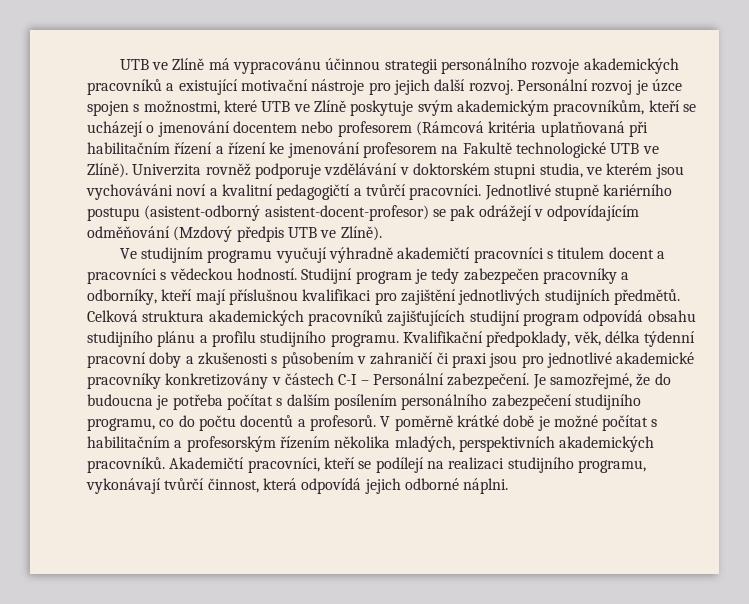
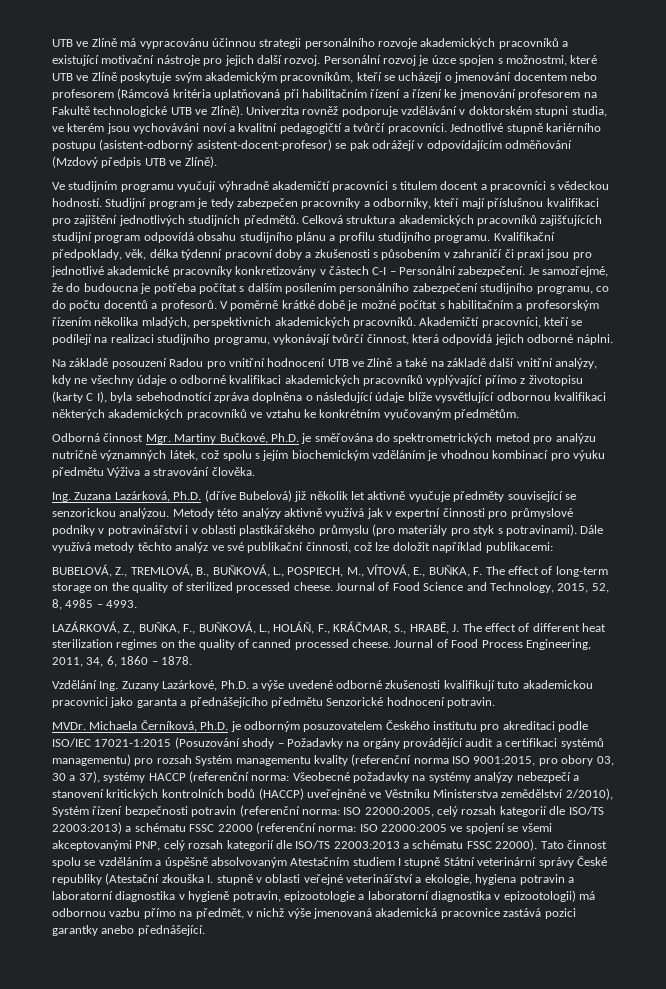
(509, 486) none -> [52,358,597,369] [52,375,583,386] [52,391,606,403] [52,409,519,420] [52,433,596,444] [52,450,605,461] [52,467,255,478] [52,490,576,502] [52,508,573,519] [52,524,604,536] [52,542,553,553] [52,564,608,577] [52,582,609,593] [52,599,138,610] [52,621,606,634] [52,639,591,650] [52,656,192,667] [52,680,593,691] [52,697,495,708] [52,720,589,732] [52,737,604,749] [52,754,614,766] [52,771,579,783] [52,788,613,800] [52,805,604,817] [52,822,552,834] [52,839,607,851] [52,856,607,868] [52,873,574,885] [52,890,596,902] [52,908,576,919] [52,925,205,936] // Na základě posouzení Radou pro vnitřní hodnocení UTB ve Zlíně a také na základě další vnitřní analýzy, kdy ne všechny údaje o odborné kvalifikaci akademických pracovníků vyplývající přímo z životopisu (karty C I), byla sebehodnotící zpráva doplněna o následující údaje blíže vysvětlující odbornou kvalifikaci některých akademických pracovníků ve vztahu ke konkrétním vyučovaným předmětům. // Odborná činnost Mgr. Martiny Bučkové, Ph.D. je směřována do spektrometrických metod pro analýzu nutričně významných látek, což spolu s jejím biochemickým vzděláním je vhodnou kombinací pro výuku předmětu Výživa a stravování člověka. // Ing. Zuzana Lazárková, Ph.D. (dříve Bubelová) již několik let aktivně vyučuje předměty související se senzorickou analýzou. Metody této analýzy aktivně využívá jak v expertní činnosti pro průmyslové podniky v potravinářství i v oblasti plastikářského průmyslu (pro materiály pro styk s potravinami). Dále využívá metody těchto analýz ve své publikační činnosti, což lze doložit například publikacemi: // BUBELOVÁ, Z., TREMLOVÁ, B., BUŇKOVÁ, L., POSPIECH, M., VÍTOVÁ, E., BUŇKA, F. The effect of long-term storage on the quality of sterilized processed cheese. Journal of Food Science and Technology, 2015, 52, 8, 4985 – 4993. // LAZÁRKOVÁ, Z., BUŇKA, F., BUŇKOVÁ, L., HOLÁŇ, F., KRÁČMAR, S., HRABĚ, J. The effect of different heat sterilization regimes on the quality of canned processed cheese. Journal of Food Process Engineering, 2011, 34, 6, 1860 – 1878. // Vzdělání Ing. Zuzany Lazárkové, Ph.D. a výše uvedené odborné zkušenosti kvalifikují tuto akademickou pracovnici jako garanta a přednášejícího předmětu Senzorické hodnocení potravin. // MVDr. Michaela Černíková, Ph.D. je odborným posuzovatelem Českého institutu pro akreditaci podle ISO/IEC 17021-1:2015 (Posuzování shody – Požadavky na orgány provádějící audit a certifikaci systémů managementu) pro rozsah Systém managementu kvality (referenční norma ISO 9001:2015, pro obory 03, 30 a 37), systémy HACCP (referenční norma: Všeobecné požadavky na systémy analýzy nebezpečí a stanovení kritických kontrolních bodů (HACCP) uveřejněné ve Věstníku Ministerstva zemědělství 2/2010), Systém řízení bezpečnosti potravin (referenční norma: ISO 22000:2005, celý rozsah kategorií dle ISO/TS 22003:2013) a schématu FSSC 22000 (referenční norma: ISO 22000:2005 ve spojení se všemi akceptovanými PNP, celý rozsah kategorií dle ISO/TS 22003:2013 a schématu FSSC 22000). Tato činnost spolu se vzděláním a úspěšně absolvovaným Atestačním studiem I stupně Státní veterinární správy České republiky (Atestační zkouška I. stupně v oblasti veřejné veterinářství a ekologie, hygiena potravin a laboratorní diagnostika v hygieně potravin, epizootologie a laboratorní diagnostika v epizootologii) má odbornou vazbu přímo na předmět, v nichž výše jmenovaná akademická pracovnice zastává pozici garantky anebo přednášející.

